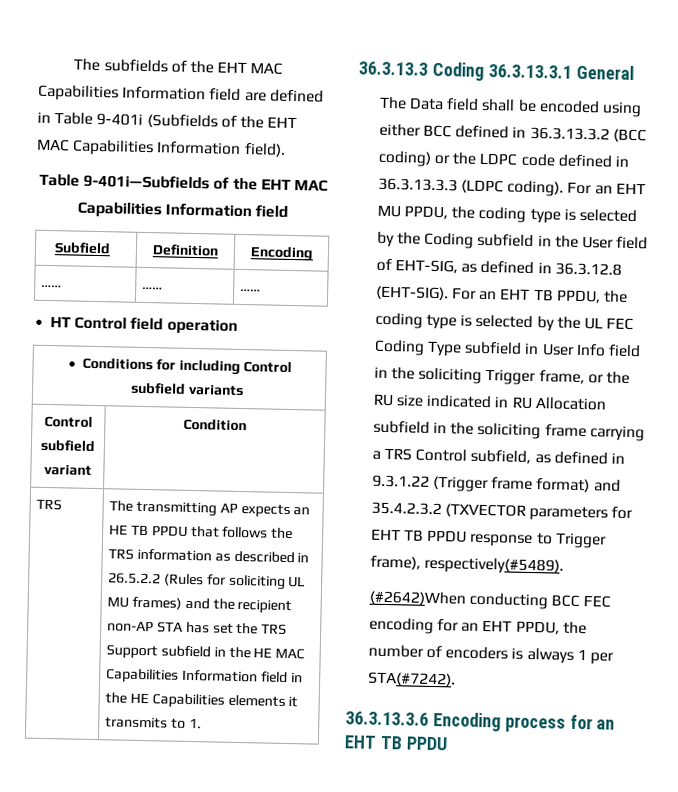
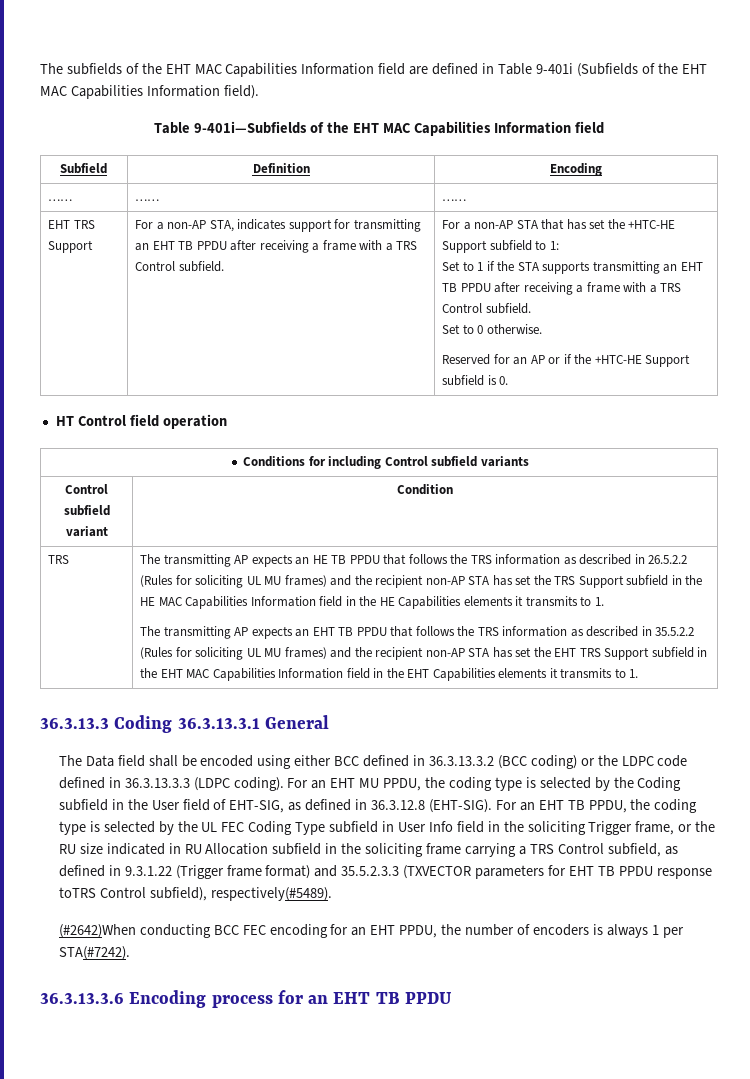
(262, 290) none -> [48,220,95,229] [48,240,94,253] [135,219,421,232] [135,240,418,253] [135,261,224,272] [442,219,676,230] [442,240,559,253] [442,261,703,274] [442,282,682,295] [442,303,531,314] [442,324,542,334] [442,354,691,367] [442,375,509,386] // EHT TRS Support | For a non-AP STA, indicates support for transmitting an EHT TB PPDU after receiving a frame with a TRS Control subfield. | For a non-AP STA that has set the +HTC-HE Support subfield to 1: // Set to 1 if the STA supports transmitting an EHT TB PPDU after receiving a frame with a TRS Control subfield. // Set to 0 otherwise. // Reserved for an AP or if the +HTC-HE Support subfield is 0.
(202, 723) none -> [140,626,695,639] [140,647,708,660] [140,668,639,681] // The transmitting AP expects an EHT TB PPDU that follows the TRS information as described in 35.5.2.2 (Rules for soliciting UL MU frames) and the recipient non-AP STA has set the EHT TRS Support subfield in the EHT MAC Capabilities Information field in the EHT Capabilities elements it transmits to 1.
[370,501,442,516] 35.4.2.3.2 -> [341,866,400,876] 35.5.2.3.3
[535,532,607,549] [369,555,421,570] to Trigger frame), -> [58,887,207,901] toTRS Control subfield),

